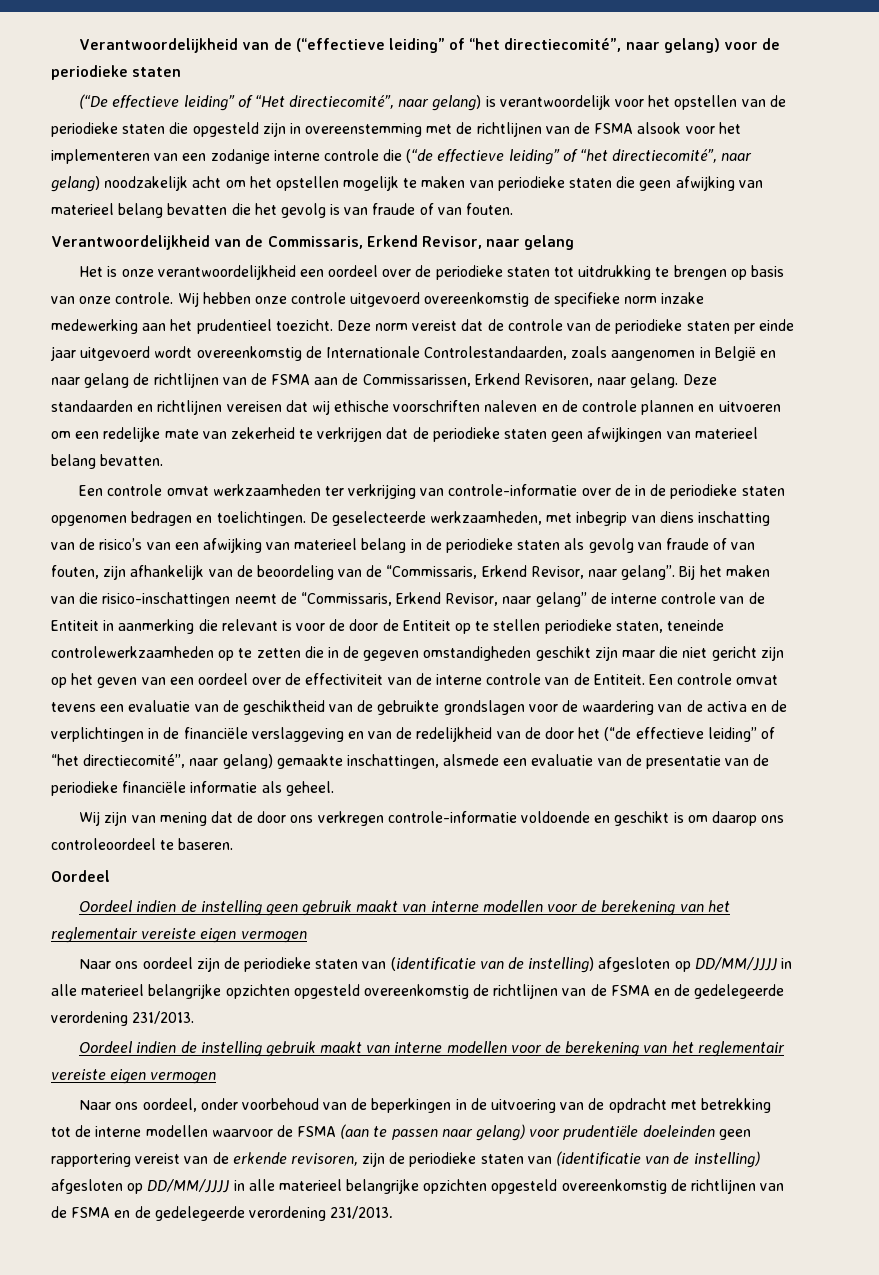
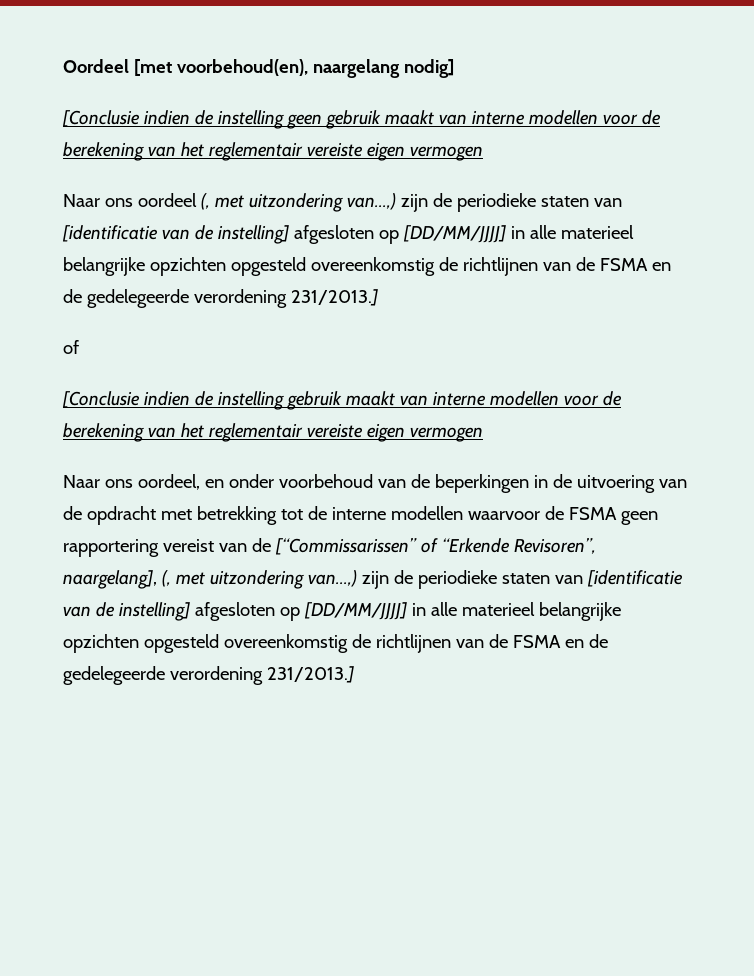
[79,38,781,53] [51,65,182,80] [79,94,786,111] [51,122,741,137] [51,149,753,165] [51,176,763,192] [51,203,514,218] [51,235,575,250] [79,265,784,280] [51,292,705,307] [51,319,794,334] [50,346,777,361] [51,373,717,388] [51,400,781,415] [51,427,758,442] [51,454,164,469] [79,484,785,499] [51,511,771,526] [51,538,756,553] [51,565,770,580] [51,592,765,607] [51,619,724,634] [51,646,784,661] [51,673,779,688] [51,700,788,715] [51,727,775,742] [51,754,770,769] [51,781,334,796] [79,811,785,826] [51,838,234,850] [51,870,110,882] [79,900,133,912] Verantwoordelijkheid van de (“effectieve leiding” of “het directiecomité”, naar gelang) voor de periodieke staten // (“De effectieve leiding” of “Het directiecomité”, naar gelang) is verantwoordelijk voor het opstellen van de periodieke staten die opgesteld zijn in overeenstemming met de richtlijnen van de FSMA alsook voor het implementeren van een zodanige interne controle die (“de effectieve leiding” of “het directiecomité”, naar gelang) noodzakelijk acht om het opstellen mogelijk te maken van periodieke staten die geen afwijking van materieel belang bevatten die het gevolg is van fraude of van fouten. // Verantwoordelijkheid van de Commissaris, Erkend Revisor, naar gelang // Het is onze verantwoordelijkheid een oordeel over de periodieke staten tot uitdrukking te brengen op basis van onze controle. Wij hebben onze controle uitgevoerd overeenkomstig de specifieke norm inzake medewerking aan het prudentieel toezicht. Deze norm vereist dat de controle van de periodieke staten per einde jaar uitgevoerd wordt overeenkomstig de Internationale Controlestandaarden, zoals aangenomen in België en naar gelang de richtlijnen van de FSMA aan de Commissarissen, Erkend Revisoren, naar gelang. Deze standaarden en richtlijnen vereisen dat wij ethische voorschriften naleven en de controle plannen en uitvoeren om een redelijke mate van zekerheid te verkrijgen dat de periodieke staten geen afwijkingen van materieel belang bevatten. // Een controle omvat werkzaamheden ter verkrijging van controle-informatie over de in de periodieke staten opgenomen bedragen en toelichtingen. De geselecteerde werkzaamheden, met inbegrip van diens inschatting van de risico’s van een afwijking van materieel belang in de periodieke staten als gevolg van fraude of van fouten, zijn afhankelijk van de beoordeling van de “Commissaris, Erkend Revisor, naar gelang”. Bij het maken van die risico-inschattingen neemt de “Commissaris, Erkend Revisor, naar gelang” de interne controle van de Entiteit in aanmerking die relevant is voor de door de Entiteit op te stellen periodieke staten, teneinde controlewerkzaamheden op te zetten die in de gegeven omstandigheden geschikt zijn maar die niet gericht zijn op het geven van een oordeel over de effectiviteit van de interne controle van de Entiteit. Een controle omvat tevens een evaluatie van de geschiktheid van de gebruikte grondslagen voor de waardering van de activa en de verplichtingen in de financiële verslaggeving en van de redelijkheid van de door het (“de effectieve leiding” of “het directiecomité”, naar gelang) gemaakte inschattingen, alsmede een evaluatie van de presentatie van de periodieke financiële informatie als geheel. // Wij zijn van mening dat de door ons verkregen controle-informatie voldoende en geschikt is om daarop ons controleoordeel te baseren. // Oordeel // Oordeel -> [63,59,454,78] [62,110,140,127] Oordeel [met voorbehoud(en), naargelang nodig] // [Conclusie
[196,957,777,973] zijn de periodieke staten van (identificatie van de instelling) afgesloten op DD/MM/JJJJ -> [200,193,622,212] [62,225,506,244] (, met uitzondering van...,) zijn de periodieke staten van [identificatie van de instelling] afgesloten op [DD/MM/JJJJ]
[132,1011,195,1024] [79,1041,133,1053] 231/2013. // Oordeel -> [290,289,378,306] [63,340,79,354] [62,391,140,408] 231/2013.] // of // [Conclusie
(197, 1105) none -> [204,479,224,488] en
[340,1124,715,1141] (aan te passen naar gelang) voor prudentiële doeleinden -> (617, 513) none
[232,1151,760,1168] [51,1179,230,1194] erkende revisoren, zijn de periodieke staten van (identificatie van de instelling) afgesloten op DD/MM/JJJJ -> [274,538,596,555] [63,570,683,589] [63,602,407,621] [“Commissarissen” of “Erkende Revisoren”, naargelang], (, met uitzondering van...,) zijn de periodieke staten van [identificatie van de instelling] afgesloten op [DD/MM/JJJJ]
[330,1206,394,1219] 231/2013. -> [266,666,354,683] 231/2013.]

